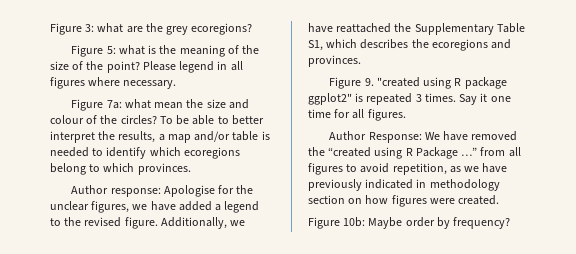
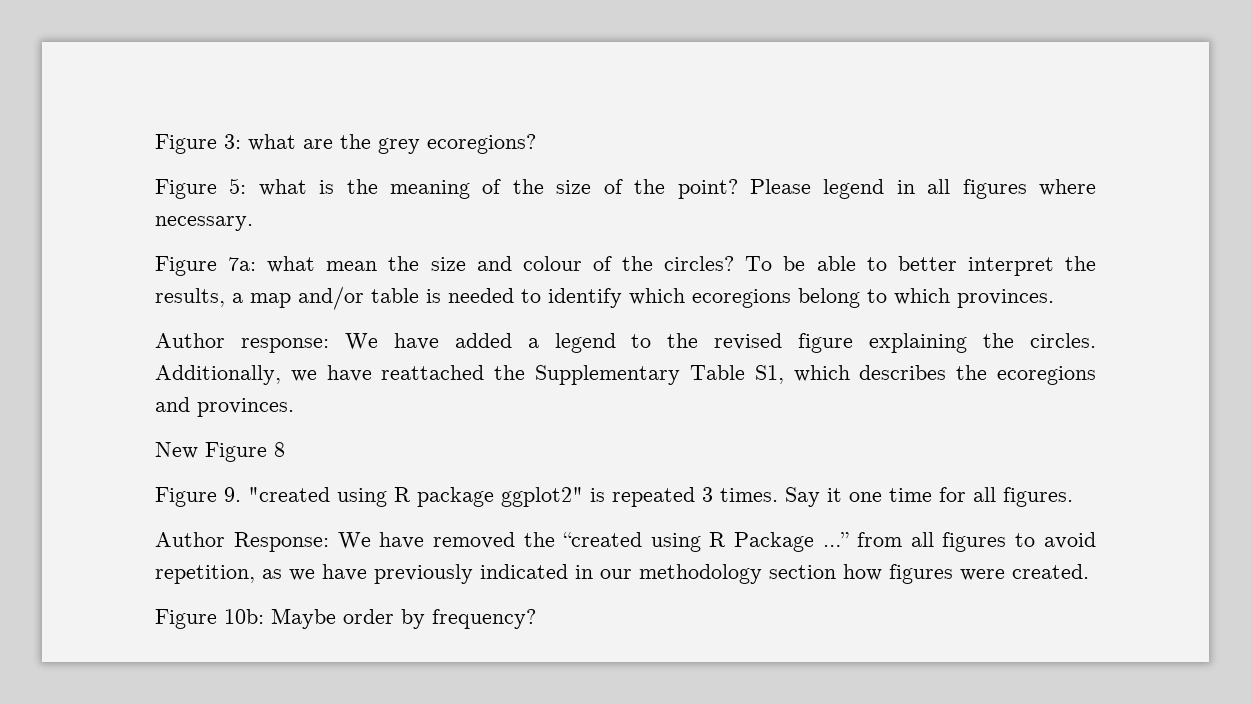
[163,185,254,197] [50,201,148,213] Apologise for the unclear figures, we -> [344,333,378,350] We
[124,217,158,229] figure. -> [798,333,1096,353] figure explaining the circles.
(361, 61) none -> [155,442,285,462] // New Figure 8
(427, 183) none -> [600,569,632,579] our
[348,198,363,204] on -> (836, 572) none

